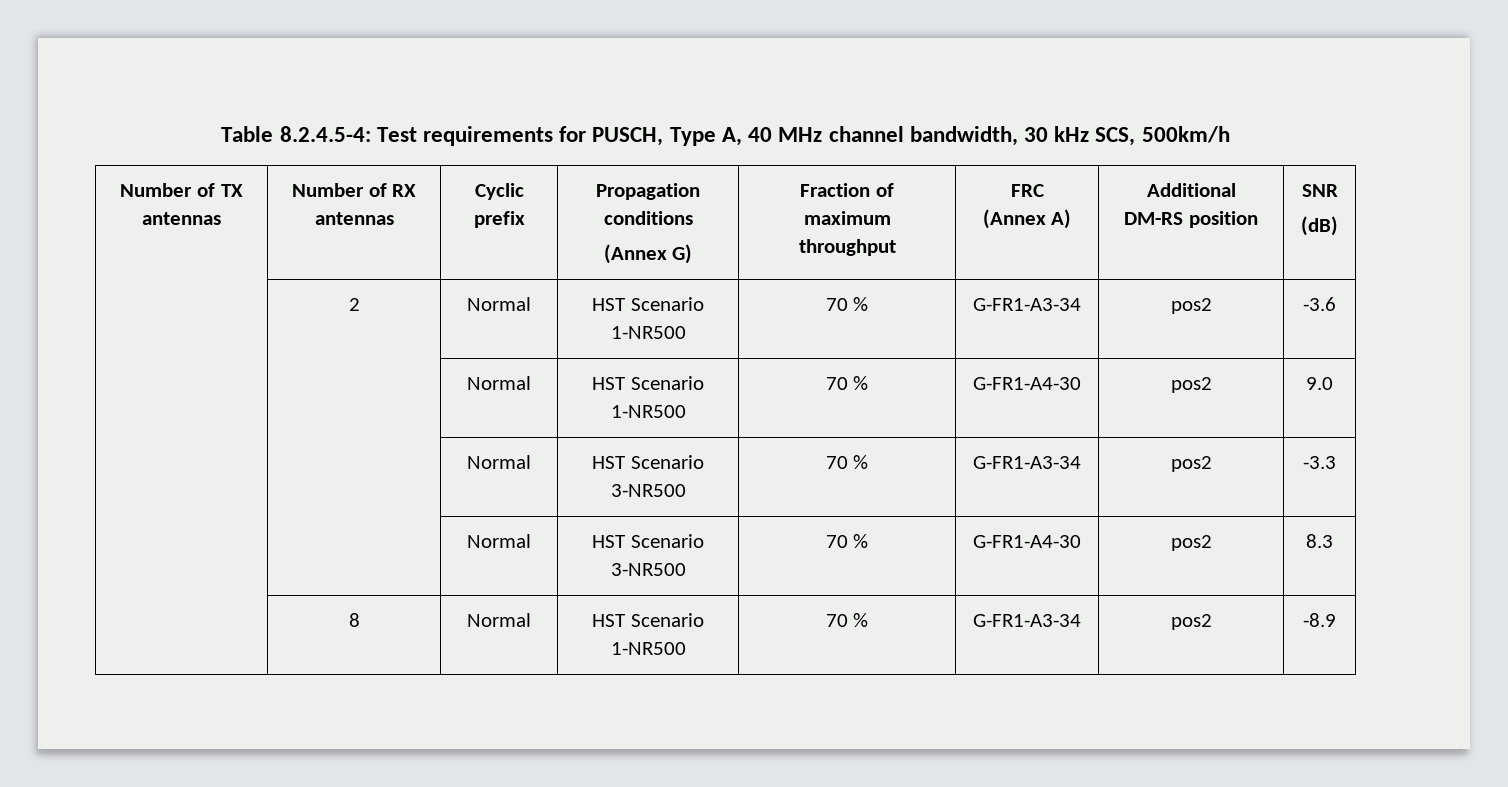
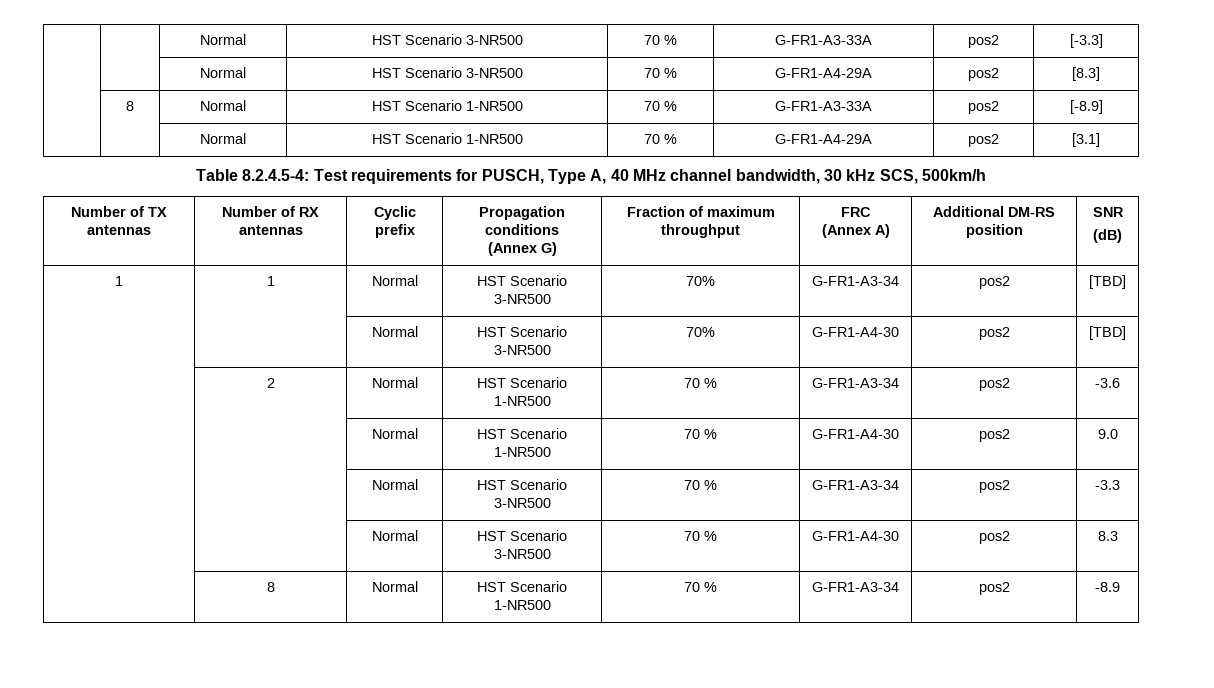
(221, 134) none -> [200,34,246,45] [371,34,523,45] [644,35,677,45] [775,35,872,45] [968,35,999,48] [1069,34,1103,48] [200,67,246,78] [371,67,523,78] [644,68,677,78] [775,68,872,78] [968,68,999,81] [1072,67,1100,81] [126,101,134,111] [200,100,246,111] [371,100,523,111] [644,101,677,111] [775,101,872,111] [968,101,999,114] [1069,100,1103,114] [200,133,246,144] [371,133,523,144] [644,134,677,144] [775,134,872,144] [968,134,999,147] [1072,133,1100,147] | | Normal | HST Scenario 3-NR500 | 70 % | G-FR1-A3-33A | pos2 | [-3.3] // | | Normal | HST Scenario 3-NR500 | 70 % | G-FR1-A4-29A | pos2 | [8.3] // | 8 | Normal | HST Scenario 1-NR500 | 70 % | G-FR1-A3-33A | pos2 | [-8.9] // | | Normal | HST Scenario 1-NR500 | 70 % | G-FR1-A4-29A | pos2 | [3.1] //
(1338, 226) none -> [115,276,124,286] [266,276,275,286] [371,275,418,286] [477,275,567,286] [493,294,551,304] [686,276,715,286] [812,276,899,286] [978,276,1010,289] [1089,275,1126,289] [371,326,418,337] [477,326,567,337] [493,345,551,355] [686,327,715,337] [812,327,899,337] [978,327,1010,340] [1089,326,1126,340] // 1 | 1 | Normal | HST Scenario 3-NR500 | 70% | G-FR1-A3-34 | pos2 | [TBD] // | | Normal | HST Scenario 3-NR500 | 70% | G-FR1-A4-30 | pos2 | [TBD]

